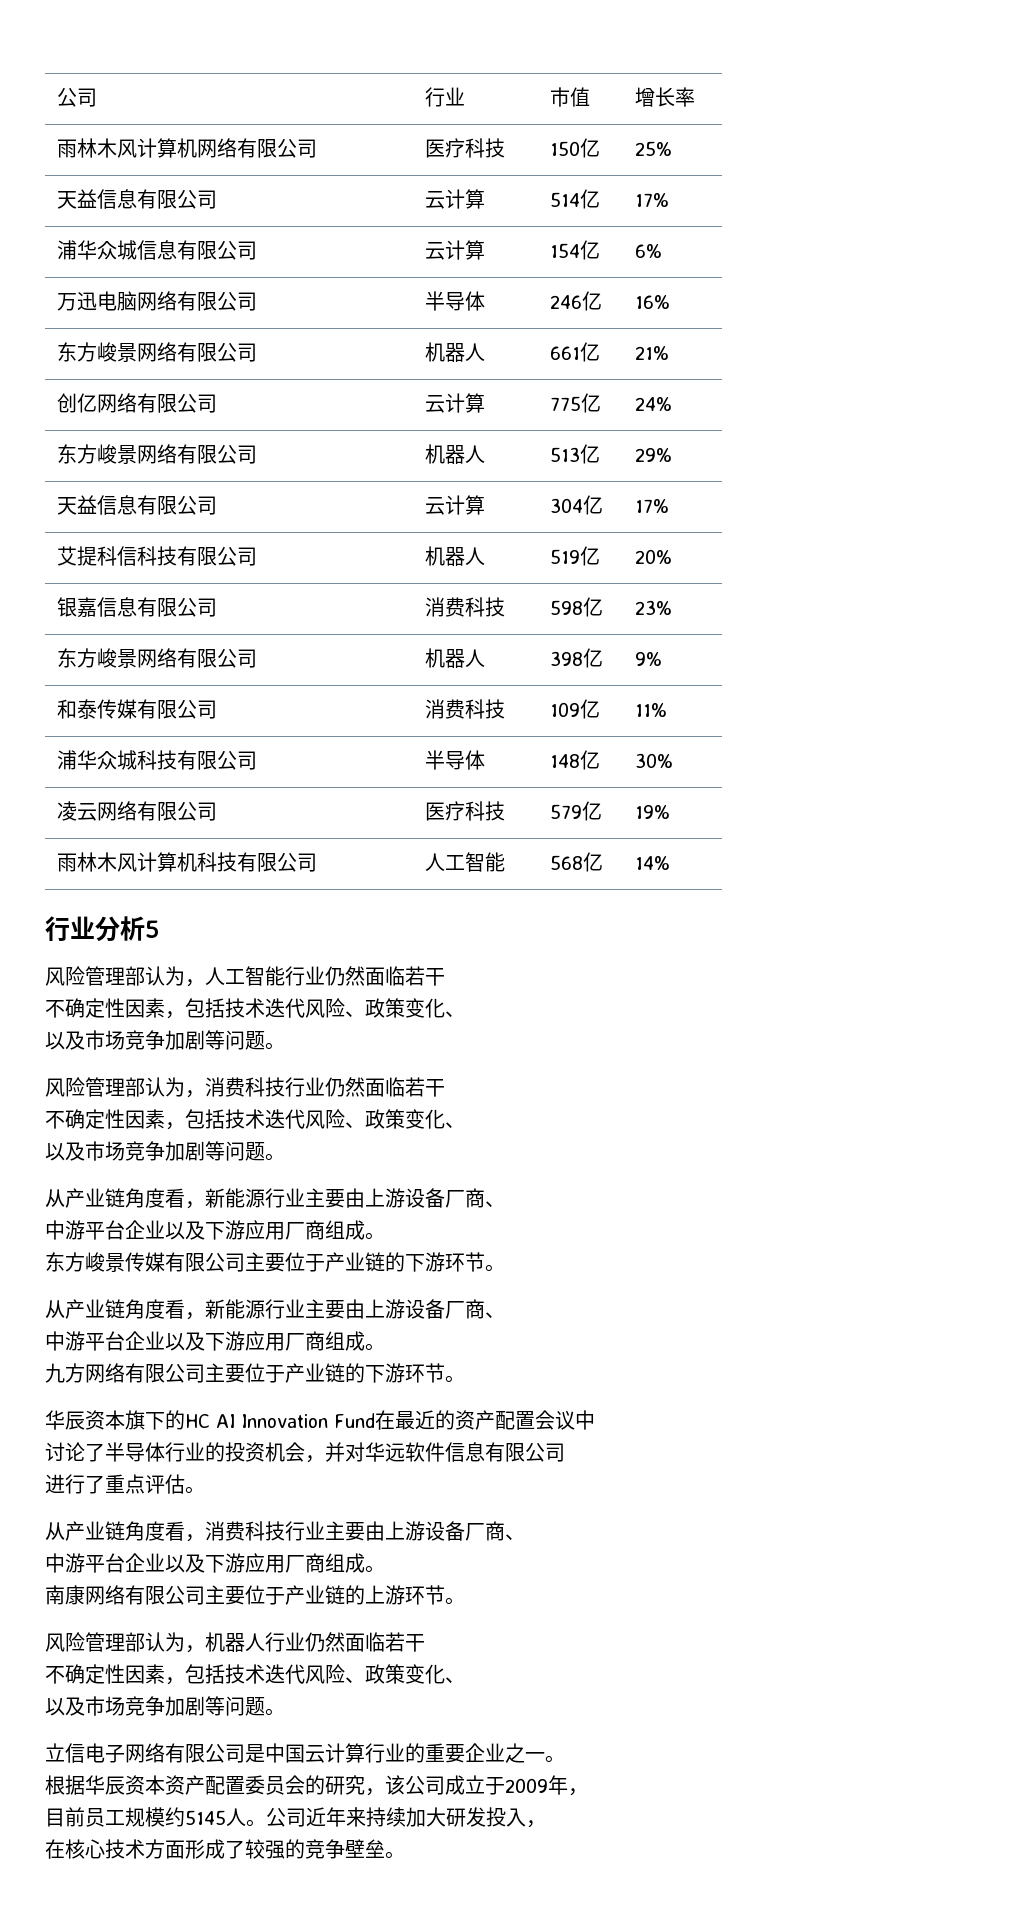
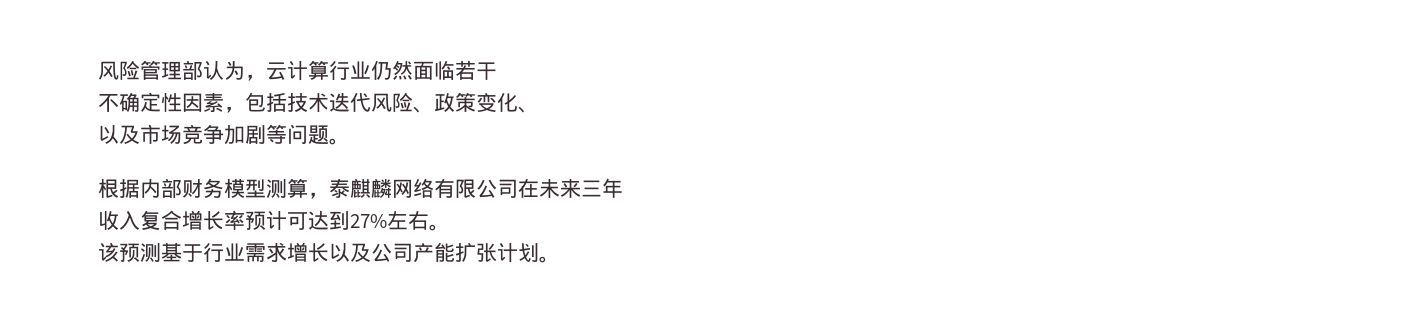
[56,87,97,107] [424,87,465,107] [549,87,590,107] [634,87,695,107] [56,138,317,158] [424,138,505,158] [549,138,600,158] [634,141,672,156] [56,189,217,209] [424,189,485,209] [549,189,600,209] [634,193,669,207] [56,240,257,260] [424,240,485,260] [549,240,600,260] [634,244,662,258] [56,291,257,311] [424,291,485,311] [549,291,602,311] [634,295,670,309] [56,342,257,362] [424,342,485,362] [549,342,600,362] [634,346,669,360] [56,393,217,413] [424,393,485,413] [549,393,601,413] [634,397,672,411] [56,444,257,464] [424,444,485,464] [549,444,600,464] [634,448,672,462] [56,495,217,515] [424,495,485,515] [549,495,603,515] [634,499,669,513] [56,546,257,566] [424,546,485,566] [549,546,600,566] [634,549,672,564] [56,597,217,618] [424,597,505,617] [549,597,603,617] [634,600,672,615] [56,648,257,668] [424,648,485,668] [549,648,603,668] [634,652,662,666] [56,699,217,719] [424,699,505,719] [549,699,600,719] [634,703,667,717] [56,750,257,770] [424,750,485,770] [549,750,600,770] [634,753,673,768] [56,801,217,821] [424,801,505,821] [549,801,602,821] [634,805,670,819] [56,852,317,872] [424,852,505,872] [549,852,603,872] [634,856,670,870] [45,916,159,942] [45,966,285,987] 公司 | 行业 | 市值 | 增长率 // 雨林木风计算机网络有限公司 | 医疗科技 | 150亿 | 25% // 天益信息有限公司 | 云计算 | 514亿 | 17% // 浦华众城信息有限公司 | 云计算 | 154亿 | 6% // 万迅电脑网络有限公司 | 半导体 | 246亿 | 16% // 东方峻景网络有限公司 | 机器人 | 661亿 | 21% // 创亿网络有限公司 | 云计算 | 775亿 | 24% // 东方峻景网络有限公司 | 机器人 | 513亿 | 29% // 天益信息有限公司 | 云计算 | 304亿 | 17% // 艾提科信科技有限公司 | 机器人 | 519亿 | 20% // 银嘉信息有限公司 | 消费科技 | 598亿 | 23% // 东方峻景网络有限公司 | 机器人 | 398亿 | 9% // 和泰传媒有限公司 | 消费科技 | 109亿 | 11% // 浦华众城科技有限公司 | 半导体 | 148亿 | 30% // 凌云网络有限公司 | 医疗科技 | 579亿 | 19% // 雨林木风计算机科技有限公司 | 人工智能 | 568亿 | 14% // 行业分析5 // 风险管理部认为，人工智能 -> [98,60,329,81] 风险管理部认为，云计算
[45,1077,445,1098] [45,1109,465,1130] [45,1141,285,1161] [45,1188,505,1209] [45,1220,385,1240] [45,1252,505,1272] [45,1299,505,1320] [45,1331,385,1351] [45,1363,465,1383] [45,1410,595,1430] [45,1442,565,1463] [45,1474,205,1494] [45,1521,525,1542] [45,1553,385,1573] [45,1585,465,1605] [45,1632,425,1653] [45,1664,465,1685] [45,1696,285,1716] [45,1743,565,1763] [45,1775,588,1796] [45,1807,546,1828] [45,1839,385,1859] 风险管理部认为，消费科技行业仍然面临若干 // 不确定性因素，包括技术迭代风险、政策变化、 // 以及市场竞争加剧等问题。 // 从产业链角度看，新能源行业主要由上游设备厂商、 // 中游平台企业以及下游应用厂商组成。 // 东方峻景传媒有限公司主要位于产业链的下游环节。 // 从产业链角度看，新能源行业主要由上游设备厂商、 // 中游平台企业以及下游应用厂商组成。 // 九方网络有限公司主要位于产业链的下游环节。 // 华辰资本旗下的HC AI Innovation Fund在最近的资产配置会议中 // 讨论了半导体行业的投资机会，并对华远软件信息有限公司 // 进行了重点评估。 // 从产业链角度看，消费科技行业主要由上游设备厂商、 // 中游平台企业以及下游应用厂商组成。 // 南康网络有限公司主要位于产业链的上游环节。 // 风险管理部认为，机器人行业仍然面临若干 // 不确定性因素，包括技术迭代风险、政策变化、 // 以及市场竞争加剧等问题。 // 立信电子网络有限公司是中国云计算行业的重要企业之一。 // 根据华辰资本资产配置委员会的研究，该公司成立于2009年， // 目前员工规模约5145人。公司近年来持续加大研发投入， // 在核心技术方面形成了较强的竞争壁垒 -> [98,178,623,199] [98,210,450,231] [98,242,539,263] 根据内部财务模型测算，泰麒麟网络有限公司在未来三年 // 收入复合增长率预计可达到27%左右。 // 该预测基于行业需求增长以及公司产能扩张计划

